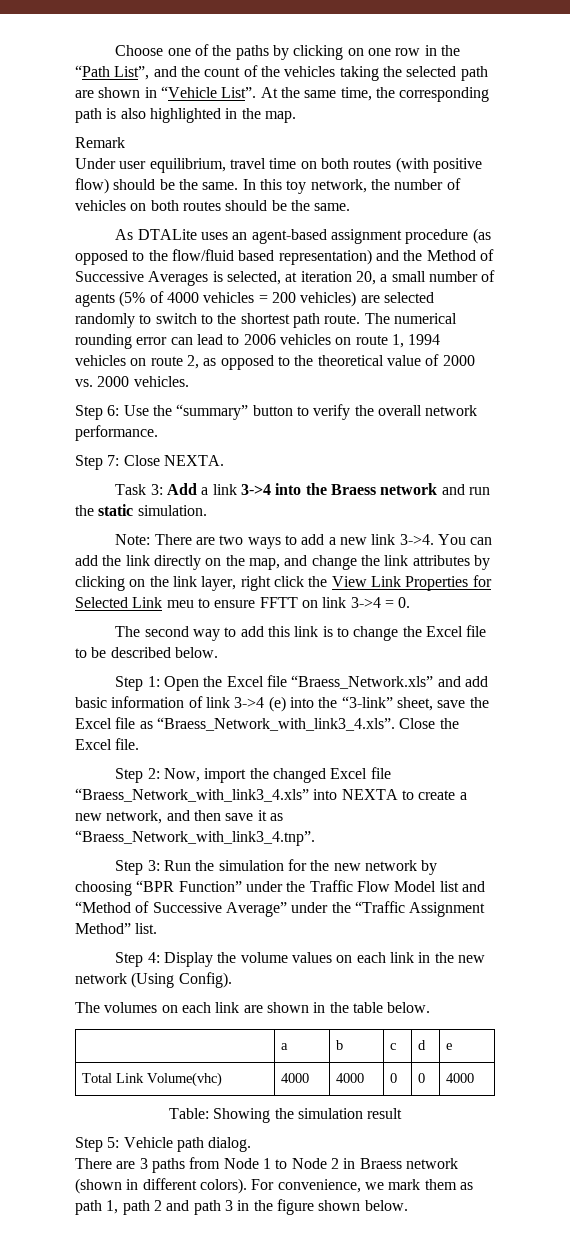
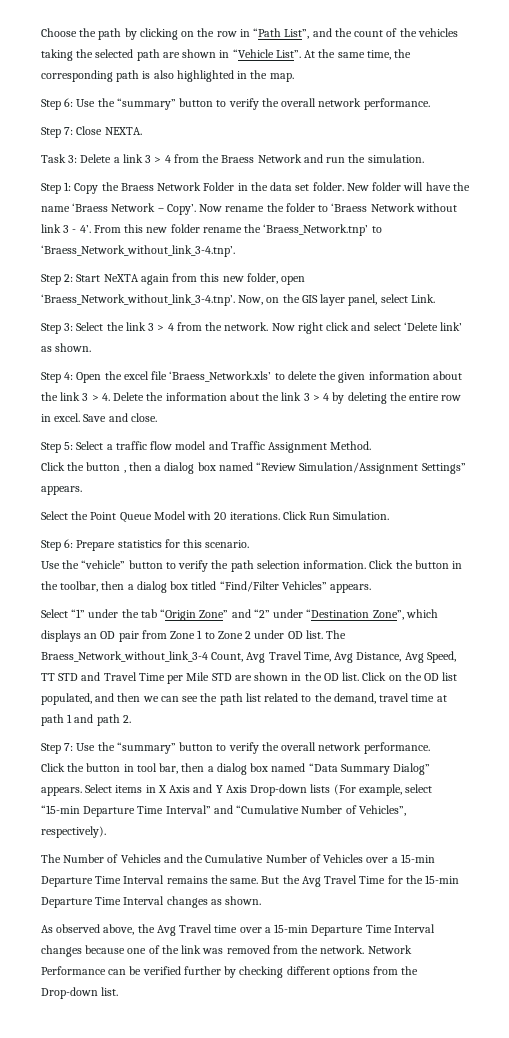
[167,44,461,60] one of the paths by clicking on one row in the -> [79,28,250,40] the path by clicking on the row in
[75,137,125,148] [75,157,482,173] [75,178,461,194] [75,200,351,211] [115,228,491,244] [75,249,494,265] [75,270,496,286] [75,291,434,307] [75,313,457,328] [75,334,441,349] [75,354,475,370] [75,376,189,387] // Remark // Under user equilibrium, travel time on both routes (with positive flow) should be the same. In this toy network, the number of vehicles on both routes should be the same. // As DTALite uses an agent-based assignment procedure (as opposed to the flow/fluid based representation) and the Method of Successive Averages is selected, at iteration 20, a small number of agents (5% of 4000 vehicles = 200 vehicles) are selected randomly to switch to the shortest path route. The numerical rounding error can lead to 2006 vehicles on route 1, 1994 vehicles on route 2, as opposed to the theoretical value of 2000 vs. 2000 vehicles. -> (294, 77) none
[167,483,198,495] Add -> [80,154,112,163] Delete
[241,483,438,495] 3->4 into the Braess network -> [145,154,302,163] 3 > 4 from the Braess Network
[98,504,134,516] static -> (366, 158) none
[115,534,493,549] [75,555,490,570] [75,575,492,591] [75,597,411,608] [115,625,487,641] [75,647,218,658] [115,675,489,691] [75,696,489,712] [75,717,459,731] [75,738,140,750] [115,767,391,783] [75,788,467,802] [75,810,283,824] [75,830,315,846] [115,859,438,875] [75,880,485,896] [75,901,486,917] [75,923,158,934] [115,952,486,967] [75,972,232,988] [75,1002,431,1013] [280,1043,288,1050] [335,1040,343,1050] [389,1043,396,1050] [417,1040,426,1050] [445,1043,452,1050] [81,1072,222,1087] [280,1073,309,1083] [335,1073,364,1083] [389,1073,397,1083] [417,1073,425,1083] [445,1073,474,1083] [168,1108,403,1123] [75,1137,252,1152] [75,1157,458,1173] [75,1178,473,1194] [75,1199,408,1215] Note: There are two ways to add a new link 3->4. You can add the link directly on the map, and change the link attributes by clicking on the link layer, right click the View Link Properties for Selected Link meu to ensure FFTT on link 3->4 = 0. // The second way to add this link is to change the Excel file to be described below. // Step 1: Open the Excel file “Braess_Network.xls” and add basic information of link 3->4 (e) into the “3-link” sheet, save the Excel file as “Braess_Network_with_link3_4.xls”. Close the Excel file. // Step 2: Now, import the changed Excel file “Braess_Network_with_link3_4.xls” into NEXTA to create a new network, and then save it as “Braess_Network_with_link3_4.tnp”. // Step 3: Run the simulation for the new network by choosing “BPR Function” under the Traffic Flow Model list and “Method of Successive Average” under the “Traffic Assignment Method” list. // Step 4: Display the volume values on each link in the new network (Using Config). // The volumes on each link are shown in the table below. // | a | b | c | d | e // Total Link Volume(vhc) | 4000 | 4000 | 0 | 0 | 4000 // Table: Showing the simulation result // Step 5: Vehicle path dialog. // There are 3 paths from Node 1 to Node 2 in Braess network (shown in different colors). For convenience, we mark them as path 1, path 2 and path 3 in the figure shown below. -> [41,182,470,194] [41,203,457,215] [41,224,382,236] [41,245,235,257] [41,273,306,285] [41,294,435,306] [41,322,463,334] [41,343,92,352] [41,371,462,383] [41,392,462,404] [41,413,157,422] [41,441,372,453] [41,462,466,474] [41,486,82,495] [41,511,390,523] [41,539,250,551] [41,560,463,572] [41,581,372,593] [41,609,438,621] [41,630,347,642] [41,651,456,663] [41,672,458,684] [41,693,447,705] [41,714,131,726] [41,742,430,754] [41,763,431,775] [41,784,433,796] [41,805,406,817] [41,826,106,838] [41,854,435,863] [41,875,460,887] [41,896,262,908] [41,924,435,936] [41,945,412,957] [41,966,419,978] [41,987,119,999] Step 1: Copy the Braess Network Folder in the data set folder. New folder will have the name ‘Braess Network – Copy’. Now rename the folder to ‘Braess Network without link 3 - 4’. From this new folder rename the ‘Braess_Network.tnp’ to ‘Braess_Network_without_link_3-4.tnp’. // Step 2: Start NeXTA again from this new folder, open ‘Braess_Network_without_link_3-4.tnp’. Now, on the GIS layer panel, select Link. // Step 3: Select the link 3 > 4 from the network. Now right click and select ‘Delete link’ as shown. // Step 4: Open the excel file ‘Braess_Network.xls’ to delete the given information about the link 3 > 4. Delete the information about the link 3 > 4 by deleting the entire row in excel. Save and close. // Step 5: Select a traffic flow model and Traffic Assignment Method. // Click the button , then a dialog box named “Review Simulation/Assignment Settings” appears. // Select the Point Queue Model with 20 iterations. Click Run Simulation. // Step 6: Prepare statistics for this scenario. // Use the “vehicle” button to verify the path selection information. Click the button in the toolbar, then a dialog box titled “Find/Filter Vehicles” appears. // Select “1” under the tab “Origin Zone” and “2” under “Destination Zone”, which displays an OD pair from Zone 1 to Zone 2 under OD list. The Braess_Network_without_link_3-4 Count, Avg Travel Time, Avg Distance, Avg Speed, TT STD and Travel Time per Mile STD are shown in the OD list. Click on the OD list populated, and then we can see the path list related to the demand, travel time at path 1 and path 2. // Step 7: Use the “summary” button to verify the overall network performance. // Click the button in tool bar, then a dialog box named “Data Summary Dialog” appears. Select items in X Axis and Y Axis Drop-down lists (For example, select “15-min Departure Time Interval” and “Cumulative Number of Vehicles”, respectively). // The Number of Vehicles and the Cumulative Number of Vehicles over a 15-min Departure Time Interval remains the same. But the Avg Travel Time for the 15-min Departure Time Interval changes as shown. // As observed above, the Avg Travel time over a 15-min Departure Time Interval changes because one of the link was removed from the network. Network Performance can be verified further by checking different options from the Drop-down list.

